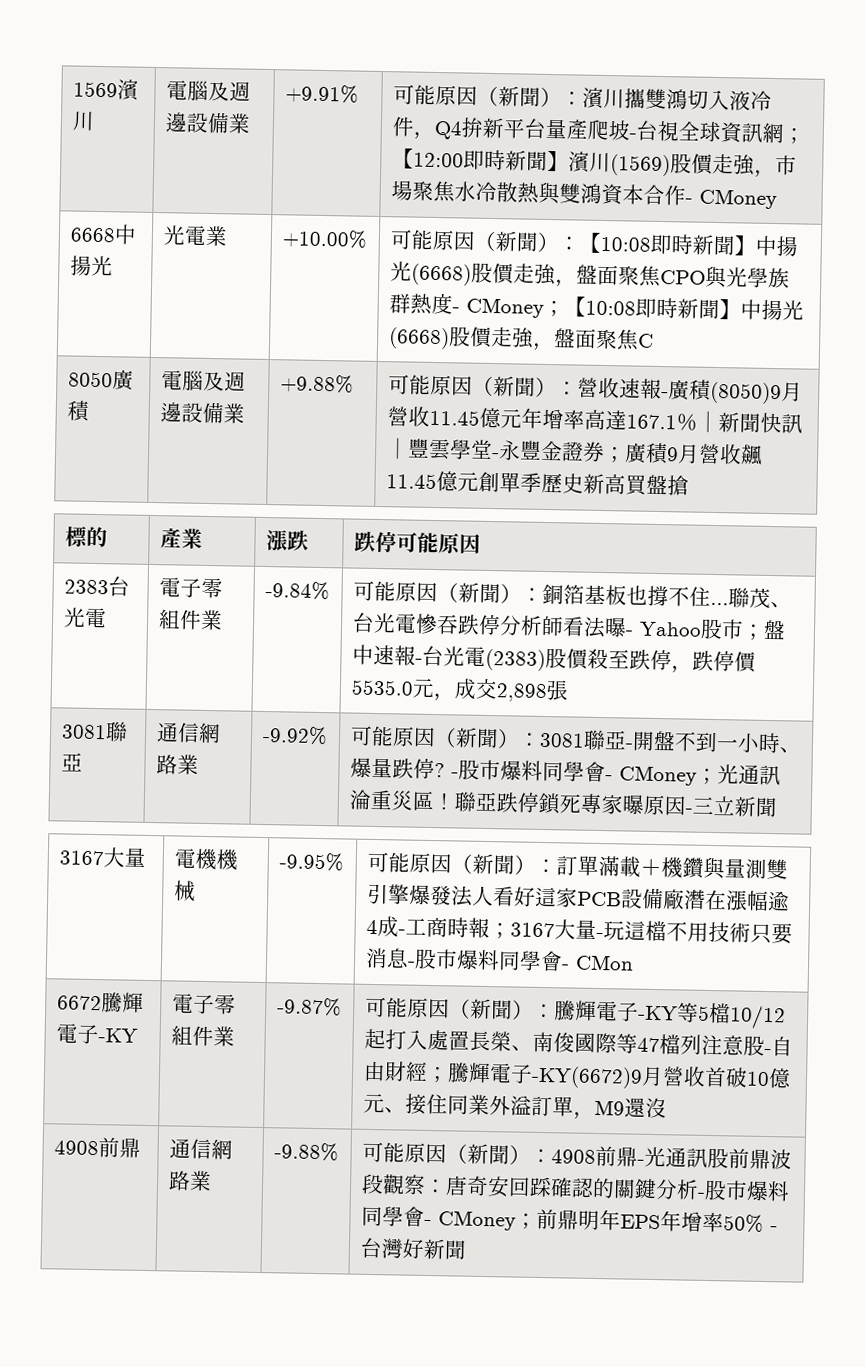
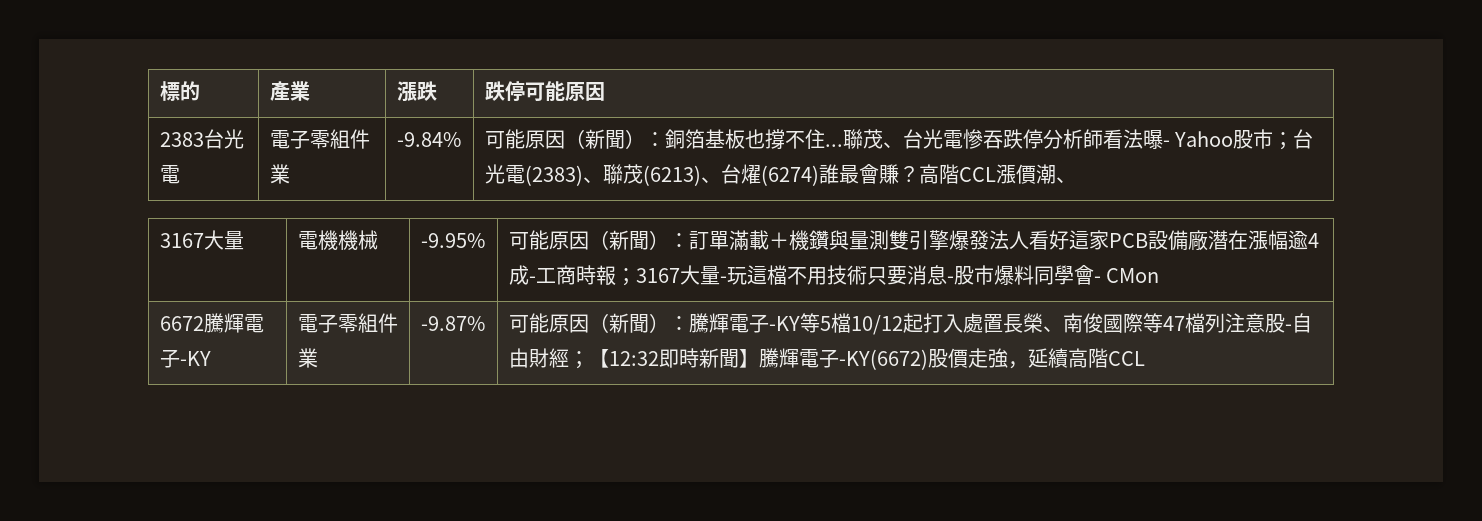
[72,79,140,101] [71,111,95,131] [165,80,251,102] [164,111,251,134] [284,84,359,104] [392,84,772,111] [391,116,805,144] [391,148,797,179] [390,180,777,210] [69,224,137,245] [69,255,113,277] [162,225,228,247] [281,229,368,249] [389,229,799,257] [389,261,790,289] [388,292,804,321] [387,326,654,352] [67,369,135,391] [66,400,90,422] [160,370,246,392] [159,401,245,424] [279,374,354,394] [387,374,803,405] [386,406,803,434] [385,437,763,465] [385,471,689,496] 1569濱川 | 電腦及週邊設備業 | +9.91% | 可能原因（新聞）：濱川攜雙鴻切入液冷件，Q4拚新平台量產爬坡-台視全球資訊網；【12:00即時新聞】濱川(1569)股價走強，市場聚焦水冷散熱與雙鴻資本合作- CMoney // 6668中揚光 | 光電業 | +10.00% | 可能原因（新聞）：【10:08即時新聞】中揚光(6668)股價走強，盤面聚焦CPO與光學族群熱度- CMoney；【10:08即時新聞】中揚光(6668)股價走強，盤面聚焦C // 8050廣積 | 電腦及週邊設備業 | +9.88% | 可能原因（新聞）：營收速報-廣積(8050)9月營收11.45億元年增率高達167.1％｜新聞快訊｜豐雲學堂-永豐金證券；廣積9月營收飆11.45億元創單季歷史新高買盤搶 // -> (159, 91) none
[762,619,786,640] [351,644,757,674] [350,678,569,703] [60,721,128,742] [60,752,83,772] [155,722,221,744] [155,754,199,775] [261,725,328,746] [349,725,801,754] [349,757,781,786] [348,789,778,818] 盤中速報-台光電(2383)股價殺至跌停，跌停價5535.0元，成交2,898張 // 3081聯亞 | 通信網路業 | -9.92% | 可能原因（新聞）：3081聯亞-開盤不到一小時、爆量跌停? -股市爆料同學會- CMoney；光通訊淪重災區！聯亞跌停鎖死專家曝原因-三立新聞 -> [1293,129,1314,149] [484,164,1076,186] 台光電(2383)、聯茂(6213)、台燿(6274)誰最會賺？高階CCL漲價潮、
[446,1062,792,1089] [362,1093,667,1120] [53,1137,141,1158] [168,1138,233,1160] [167,1170,212,1192] [273,1142,339,1162] [361,1141,792,1170] [360,1173,790,1202] [360,1206,778,1233] [359,1237,467,1260] 騰輝電子-KY(6672)9月營收首破10億元、接住同業外溢訂單，M9還沒 // 4908前鼎 | 通信網路業 | -9.88% | 可能原因（新聞）：4908前鼎-光通訊股前鼎波段觀察：唐奇安回踩確認的關鍵分析-股市爆料同學會- CMoney；前鼎明年EPS年增率50% -台灣好新聞 -> [588,348,1145,370] 【12:32即時新聞】騰輝電子-KY(6672)股價走強，延續高階CCL

